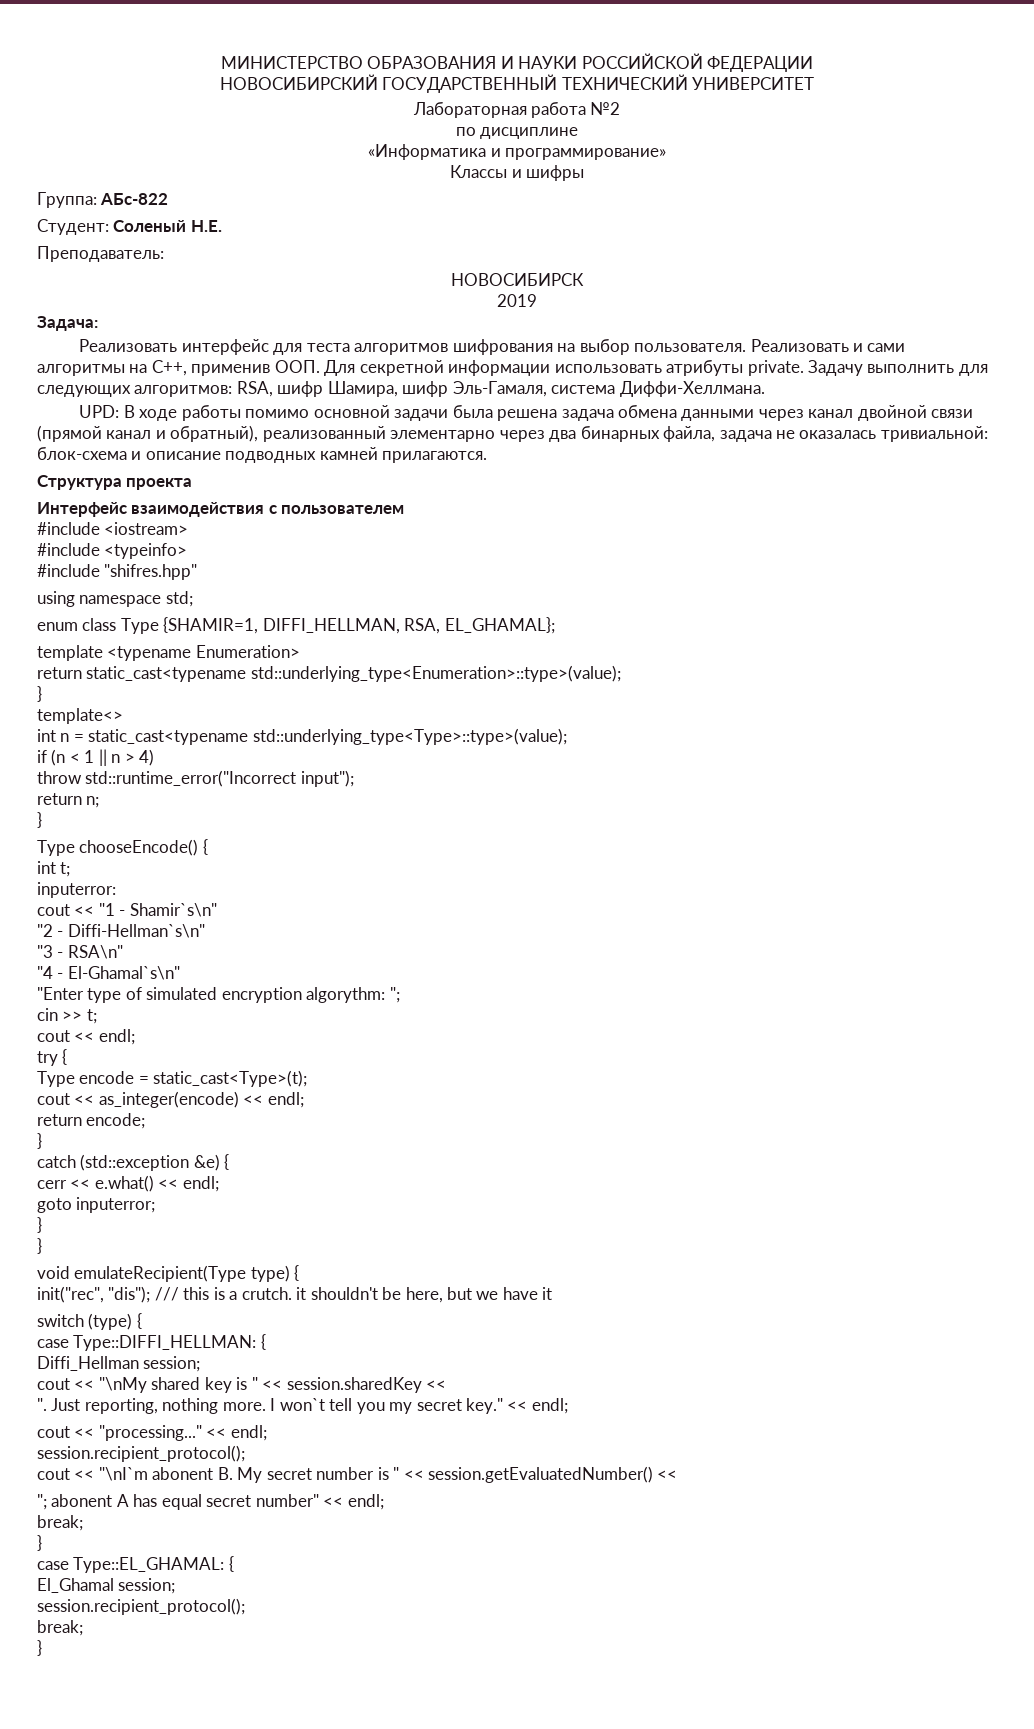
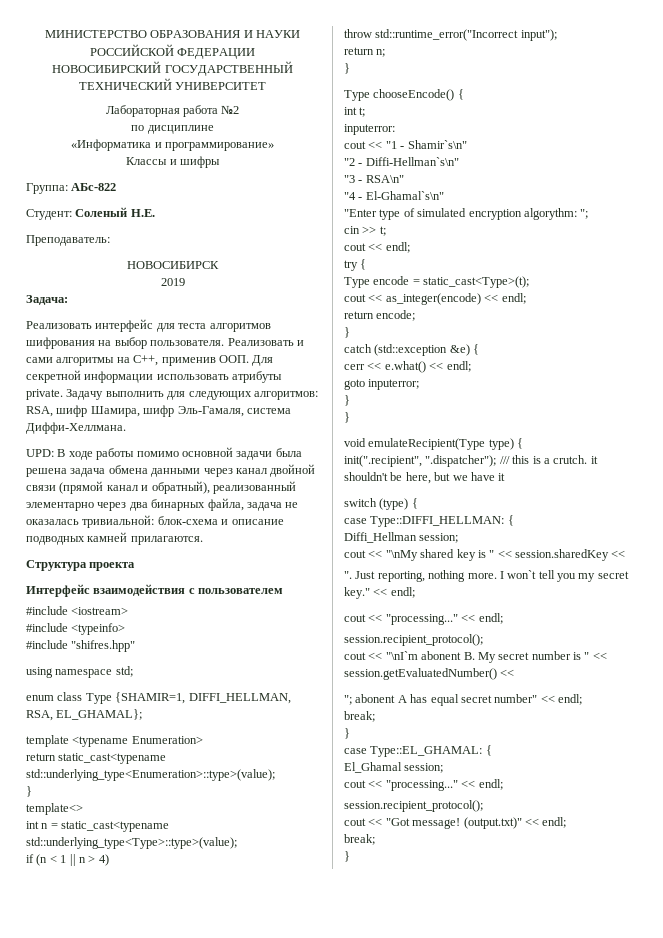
[37,1286,151,1303] init("rec", "dis"); -> [344,455,497,467] init(".recipient", ".dispatcher");
[37,1598,245,1615] session.recipient_protocol(); -> [344,779,503,791] [344,800,483,812] [344,817,567,829] cout << "processing..." << endl; // session.recipient_protocol(); // cout << "Got message! (output.txt)" << endl;

